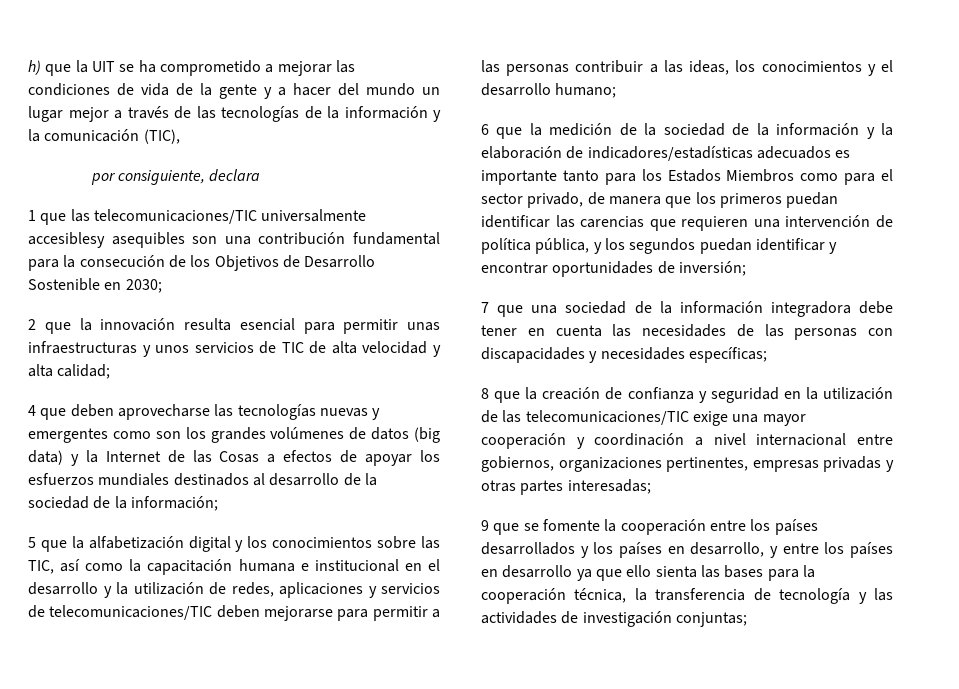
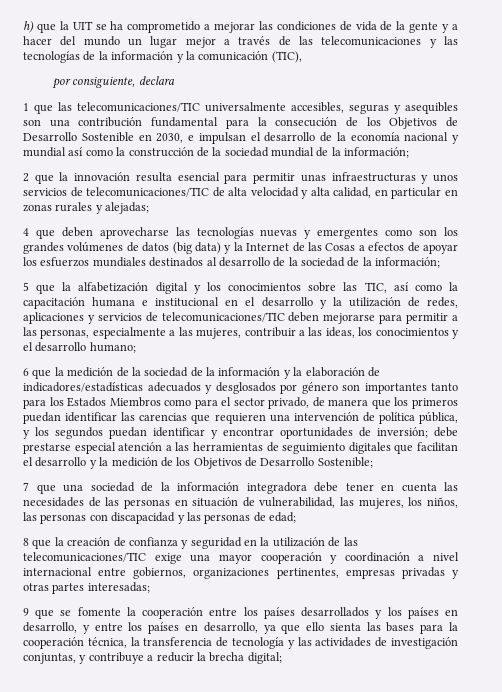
(216, 112) none -> [321,36,458,48] telecomunicaciones y las
[28,232,105,248] accesiblesy -> [291,102,401,114] accesibles, seguras y
[125,279,162,293] 2030; -> [156,132,459,144] [23,147,410,158] 2030, e impulsan el desarrollo de la economía nacional y mundial así como la construcción de la sociedad mundial de la información;
[281,342,304,353] TIC -> [86,187,210,197] telecomunicaciones/TIC
[57,364,111,379] calidad; -> [333,187,459,199] [23,202,150,214] calidad, en particular en zonas rurales y alejadas;
[506,64,570,76] personas -> [40,327,242,339] personas, especialmente a las mujeres,
[835,150,851,158] [481,170,557,185] es importante -> [205,382,427,394] y desglosados por género son importantes
(746, 268) none -> [434,427,458,437] [23,442,459,454] [23,457,373,469] debe prestarse especial atención a las herramientas de seguimiento digitales que facilitan el desarrollo y la medición de los Objetivos de Desarrollo Sostenible;
[868,328,893,336] [481,347,767,363] con discapacidades y necesidades específicas; -> [174,497,458,509] [23,512,296,524] en situación de vulnerabilidad, las mujeres, los niños, las personas con discapacidad y las personas de edad;
[502,565,573,578] desarrollo -> [203,622,258,633] desarrollo,
[675,612,747,627] conjuntas; -> [23,652,282,664] conjuntas, y contribuye a reducir la brecha digital;

